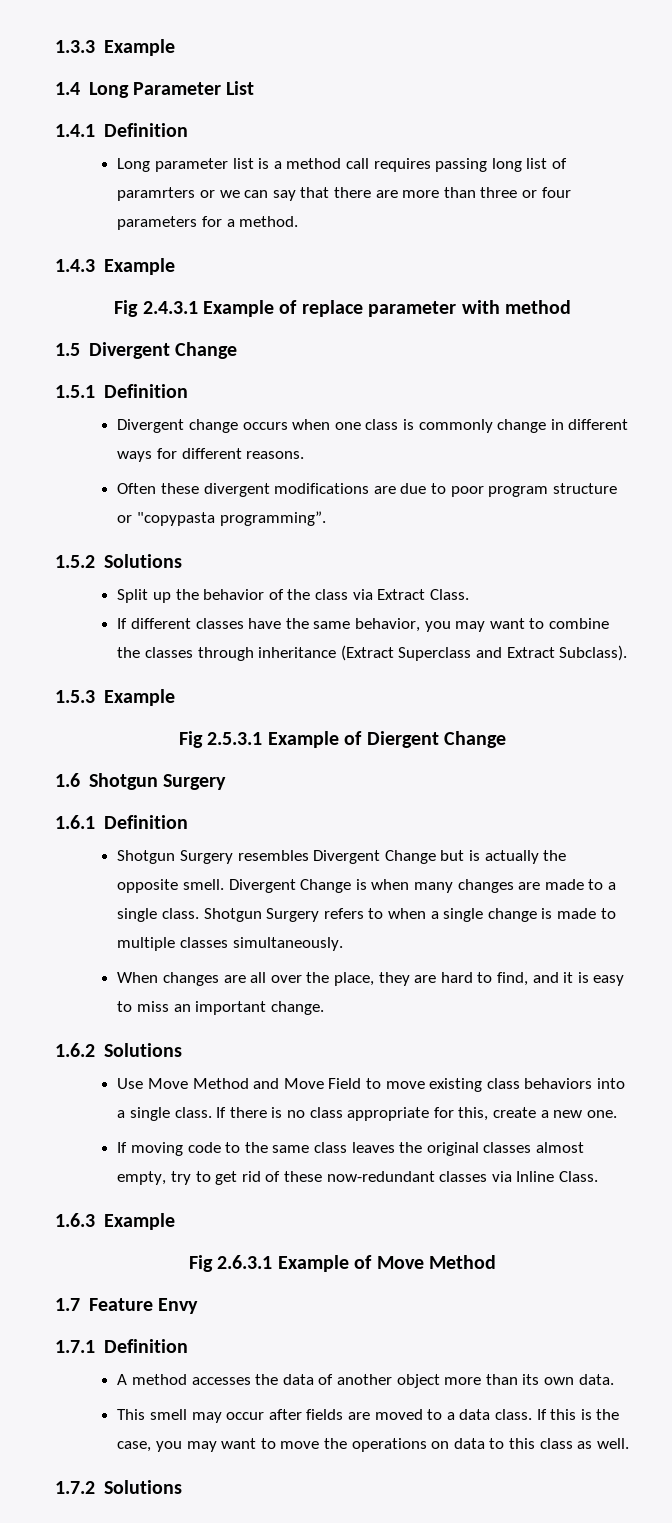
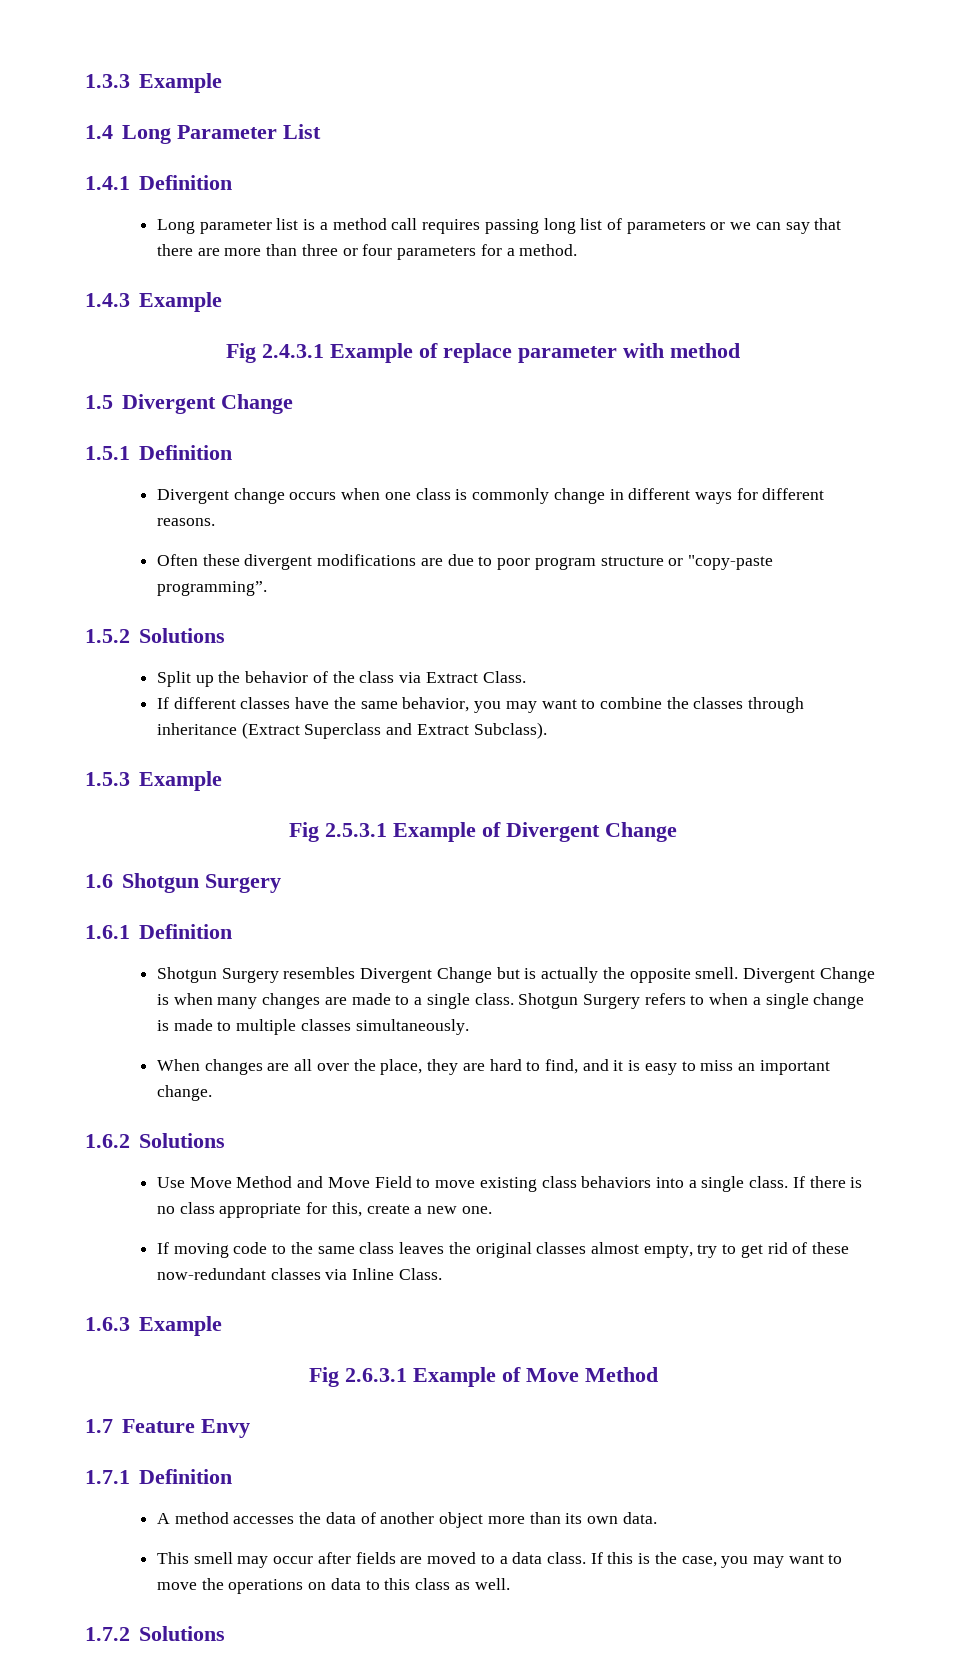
[117,187,196,201] paramrters -> [626,220,706,234] parameters
[137,512,216,526] "copypasta -> [687,555,773,570] "copy-paste
[366,731,439,748] Diergent -> [506,822,600,842] Divergent

